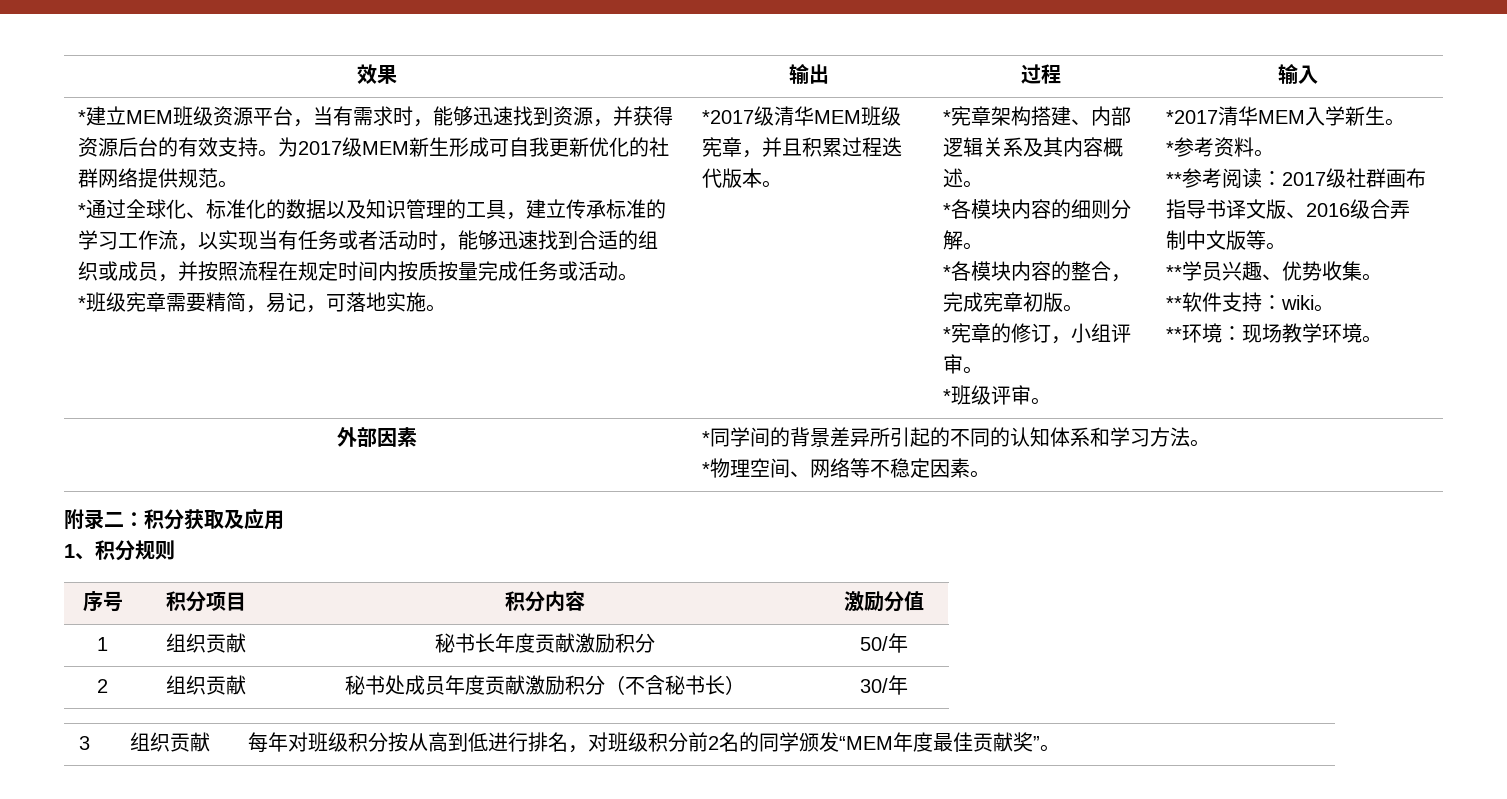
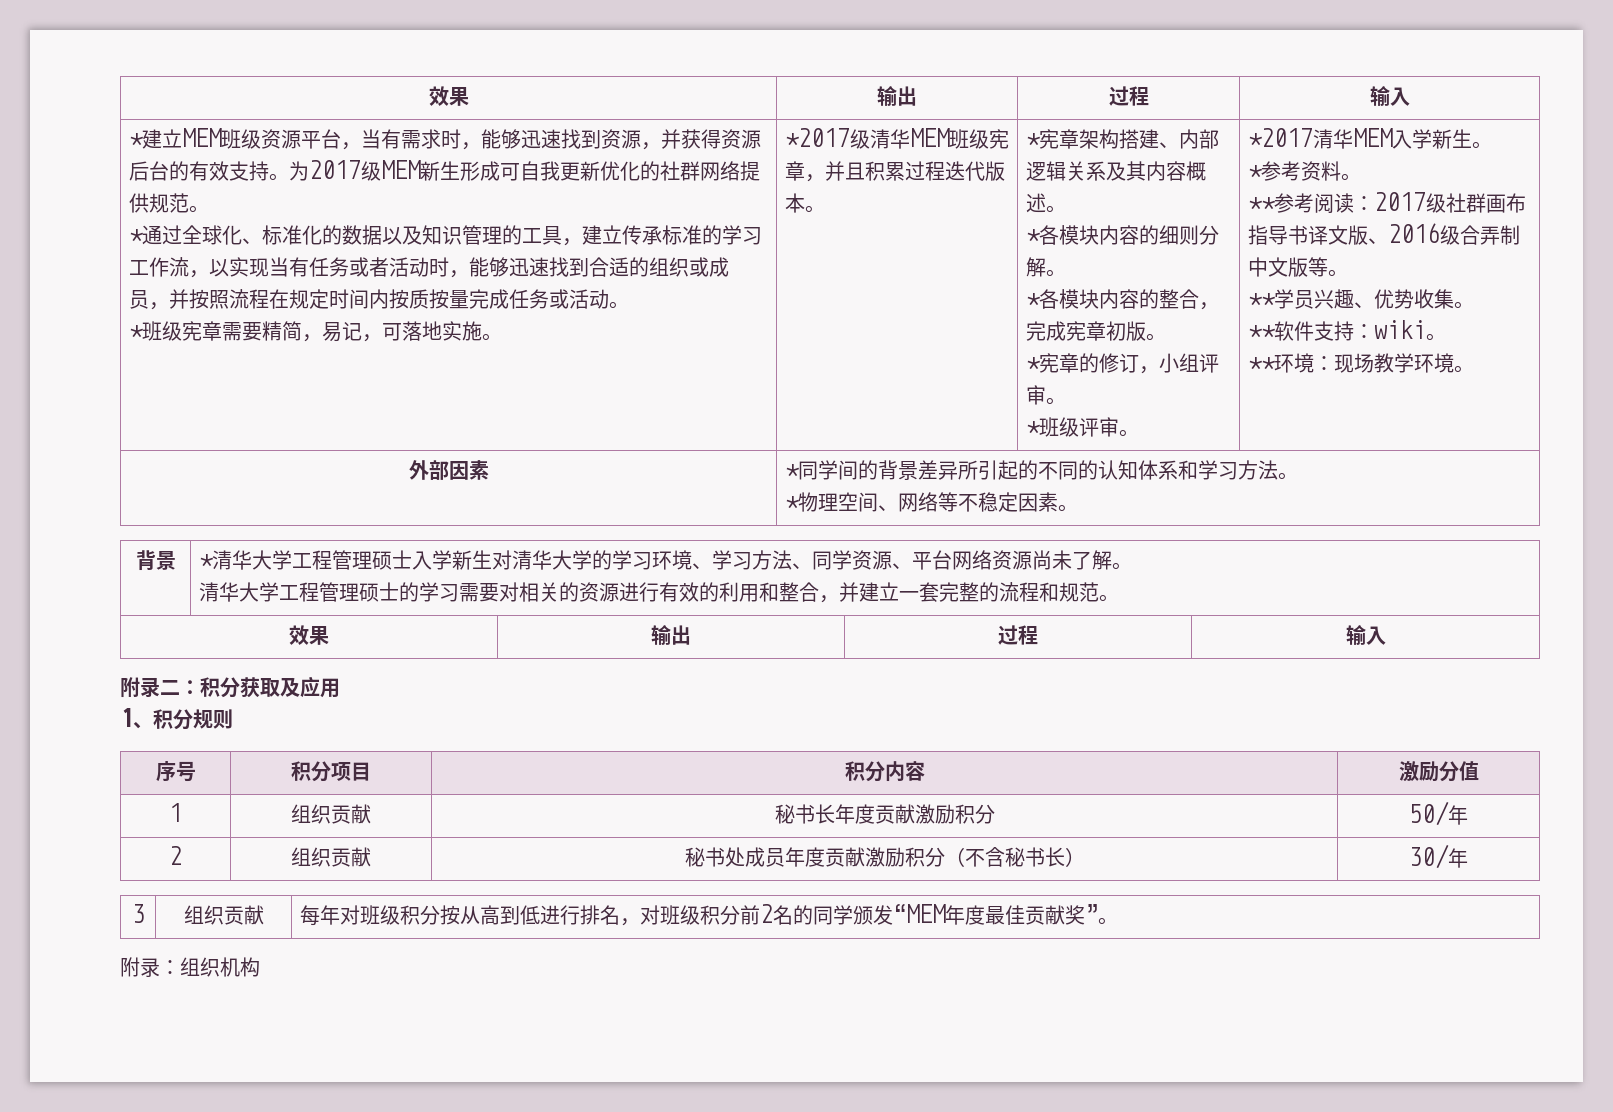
(991, 474) none -> [135,550,176,571] [198,550,1132,570] [198,582,1119,603] [289,625,329,645] [651,625,691,645] [998,625,1038,645] [1345,625,1386,645] // 背景 | *清华大学工程管理硕士入学新生对清华大学的学习环境、学习方法、同学资源、平台网络资源尚未了解。 // 清华大学工程管理硕士的学习需要对相关的资源进行有效的利用和整合，并建立一套完整的流程和规范。 // 效果 | 输出 | 过程 | 输入
(1061, 748) none -> [120,957,260,977] // 附录：组织机构

